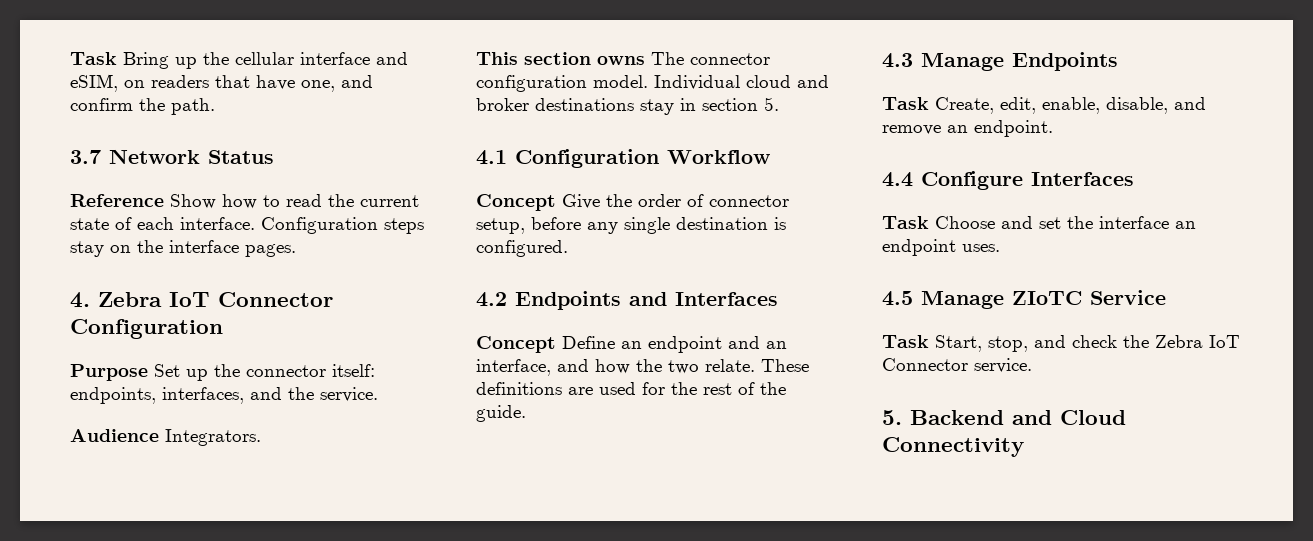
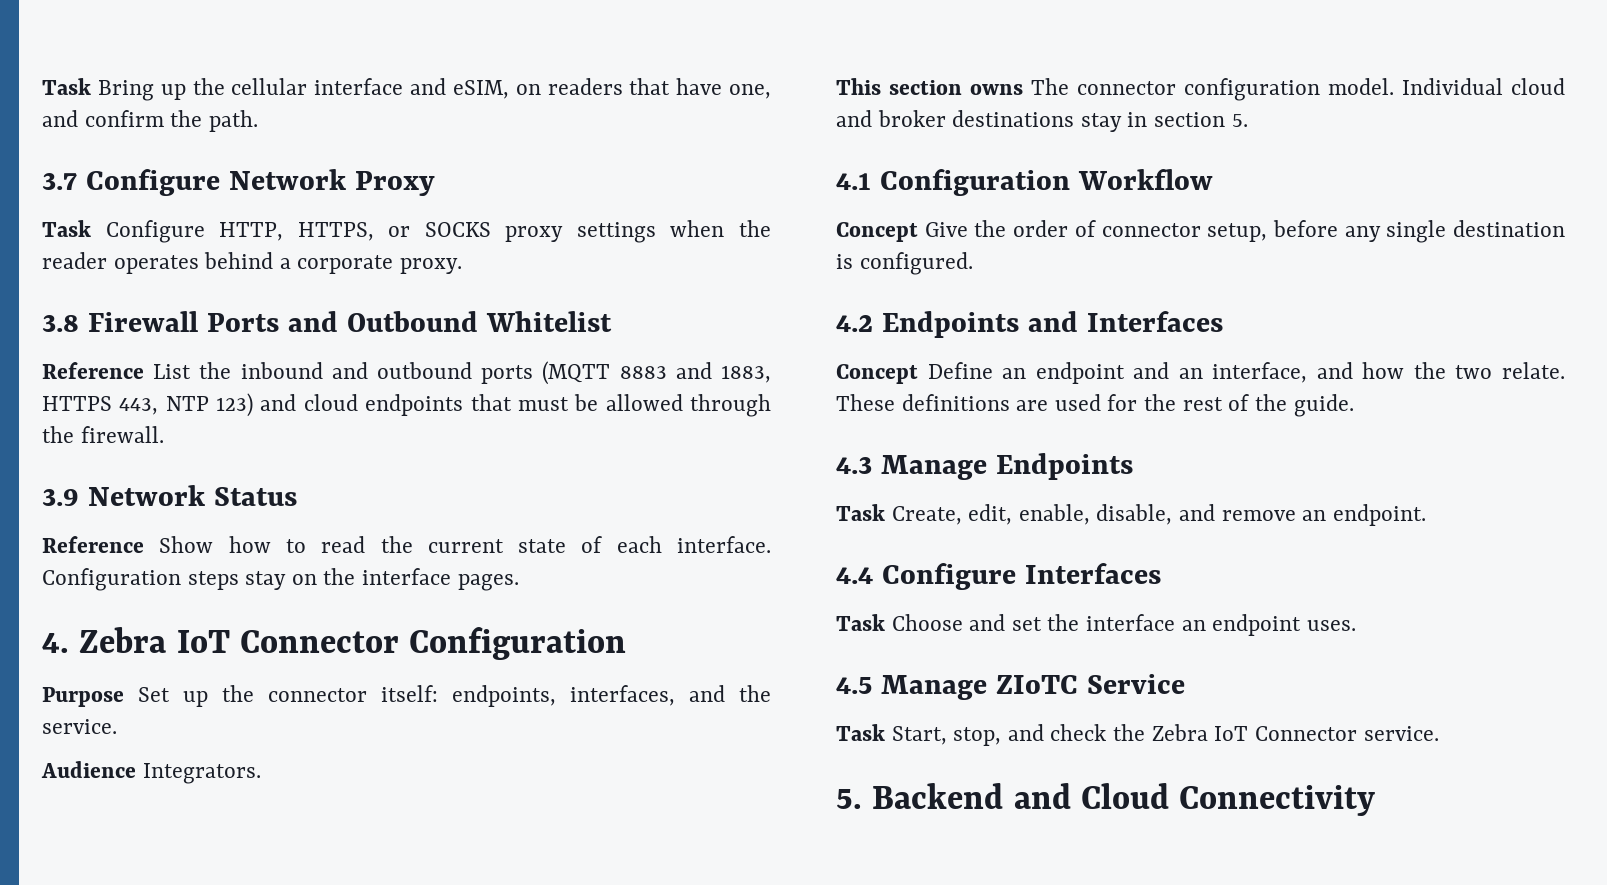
(101, 157) none -> [85,169,435,196] [42,220,771,243] [42,252,463,274] [42,311,612,332] [42,361,771,385] [42,393,772,417] [42,426,164,443] [42,489,79,506] Configure Network Proxy // Task Configure HTTP, HTTPS, or SOCKS proxy settings when the reader operates behind a corporate proxy. // 3.8 Firewall Ports and Outbound Whitelist // Reference List the inbound and outbound ports (MQTT 8883 and 1883, HTTPS 443, NTP 123) and cloud endpoints that must be allowed through the firewall. // 3.9

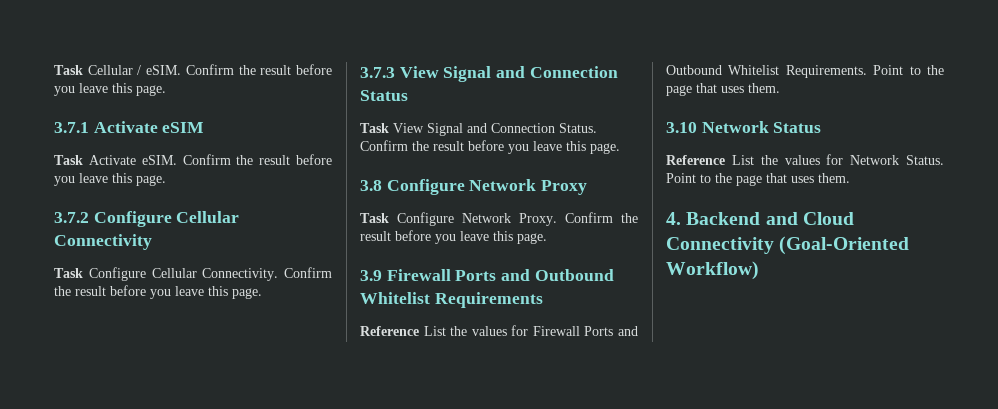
[42,78,772,101] [42,110,258,132] [42,173,77,190] Task Bring up the cellular interface and eSIM, on readers that have one, and confirm the path. // 3.7 -> [54,64,332,75] [54,83,166,96] [54,121,205,133] [54,154,332,165] [54,173,166,186] [54,211,240,227] [54,234,152,250] [54,267,332,281] [54,285,262,299] [360,66,618,82] [360,90,408,101] [360,123,597,136] [360,140,620,154] [360,180,382,191] Task Cellular / eSIM. Confirm the result before you leave this page. // 3.7.1 Activate eSIM // Task Activate eSIM. Confirm the result before you leave this page. // 3.7.2 Configure Cellular Connectivity // Task Configure Cellular Connectivity. Confirm the result before you leave this page. // 3.7.3 View Signal and Connection Status // Task View Signal and Connection Status. Confirm the result before you leave this page. // 3.8
[219,220,771,243] [42,252,463,274] [42,311,612,332] [42,361,771,385] [42,393,772,417] [42,426,164,443] [42,485,297,506] [42,536,771,553] [42,568,519,591] [42,627,627,660] [42,685,771,707] [42,719,117,734] [41,761,261,784] [836,78,1565,101] [836,110,1248,132] [836,169,1213,196] [836,220,1565,243] [836,252,973,275] [836,311,1223,338] [836,362,1565,384] [836,394,1354,417] [836,453,1133,480] [836,504,1426,526] [836,563,1161,590] [836,614,1356,636] [836,674,1185,700] [836,724,1439,746] [836,789,862,809] HTTP, HTTPS, or SOCKS proxy settings when the reader operates behind a corporate proxy. // 3.8 Firewall Ports and Outbound Whitelist // Reference List the inbound and outbound ports (MQTT 8883 and 1883, HTTPS 443, NTP 123) and cloud endpoints that must be allowed through the firewall. // 3.9 Network Status // Reference Show how to read the current state of each interface. Configuration steps stay on the interface pages. // 4. Zebra IoT Connector Configuration // Purpose Set up the connector itself: endpoints, interfaces, and the service. // Audience Integrators. // This section owns The connector configuration model. Individual cloud and broker destinations stay in section 5. // 4.1 Configuration Workflow // Concept Give the order of connector setup, before any single destination is configured. // 4.2 Endpoints and Interfaces // Concept Define an endpoint and an interface, and how the two relate. These definitions are used for the rest of the guide. // 4.3 Manage Endpoints // Task Create, edit, enable, disable, and remove an endpoint. // 4.4 Configure Interfaces // Task Choose and set the interface an endpoint uses. // 4.5 Manage ZIoTC Service // Task Start, stop, and check the Zebra IoT Connector service. // 5. -> [462,212,638,226] [360,230,547,244] [360,269,614,281] [360,292,543,308] [360,325,638,336] [666,65,944,78] [666,83,780,96] [666,121,822,133] [666,154,944,165] [666,173,850,186] [666,212,681,225] Network Proxy. Confirm the result before you leave this page. // 3.9 Firewall Ports and Outbound Whitelist Requirements // Reference List the values for Firewall Ports and Outbound Whitelist Requirements. Point to the page that uses them. // 3.10 Network Status // Reference List the values for Network Status. Point to the page that uses them. // 4.
(1376, 800) none -> [779,236,910,255] [666,261,759,280] (Goal-Oriented Workflow)

